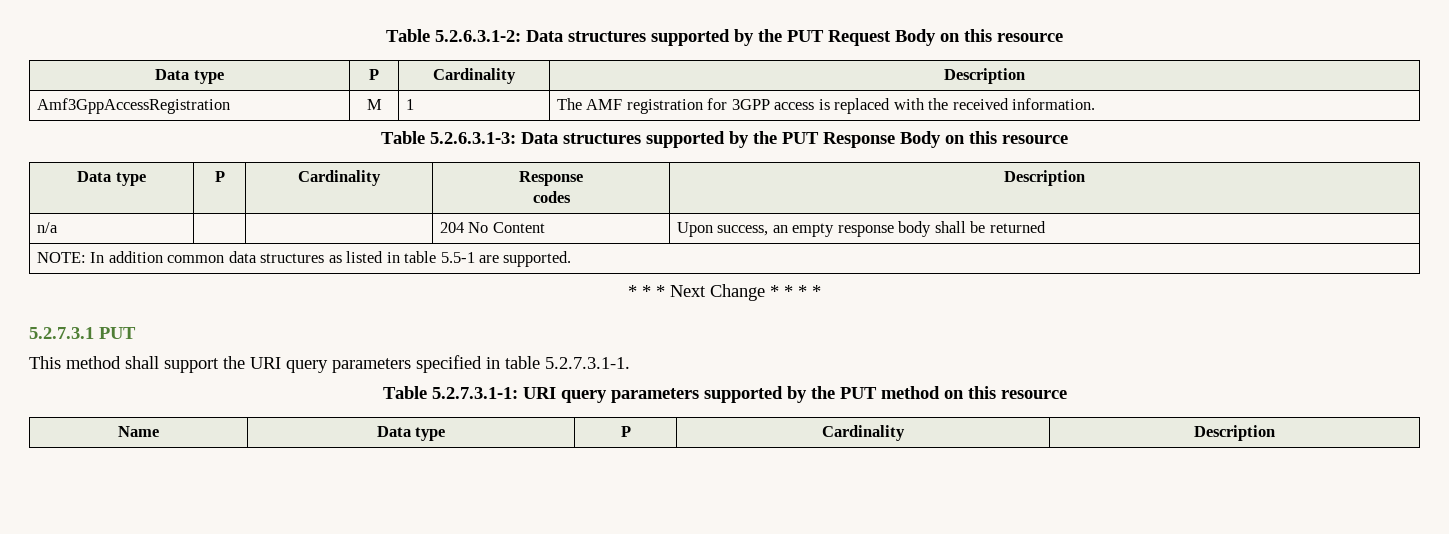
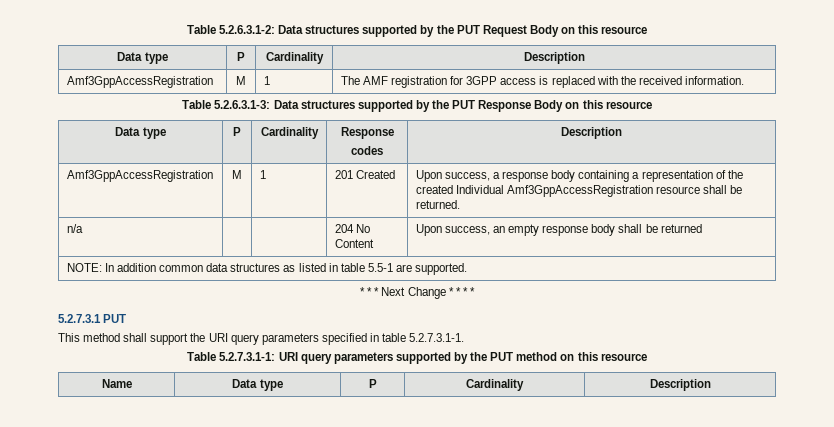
(1085, 178) none -> [66,170,213,182] [232,170,242,179] [259,170,266,179] [334,170,395,179] [415,170,743,182] [415,185,743,197] [415,200,460,209] // Amf3GppAccessRegistration | M | 1 | 201 Created | Upon success, a response body containing a representation of the created Individual Amf3GppAccessRegistration resource shall be returned.

